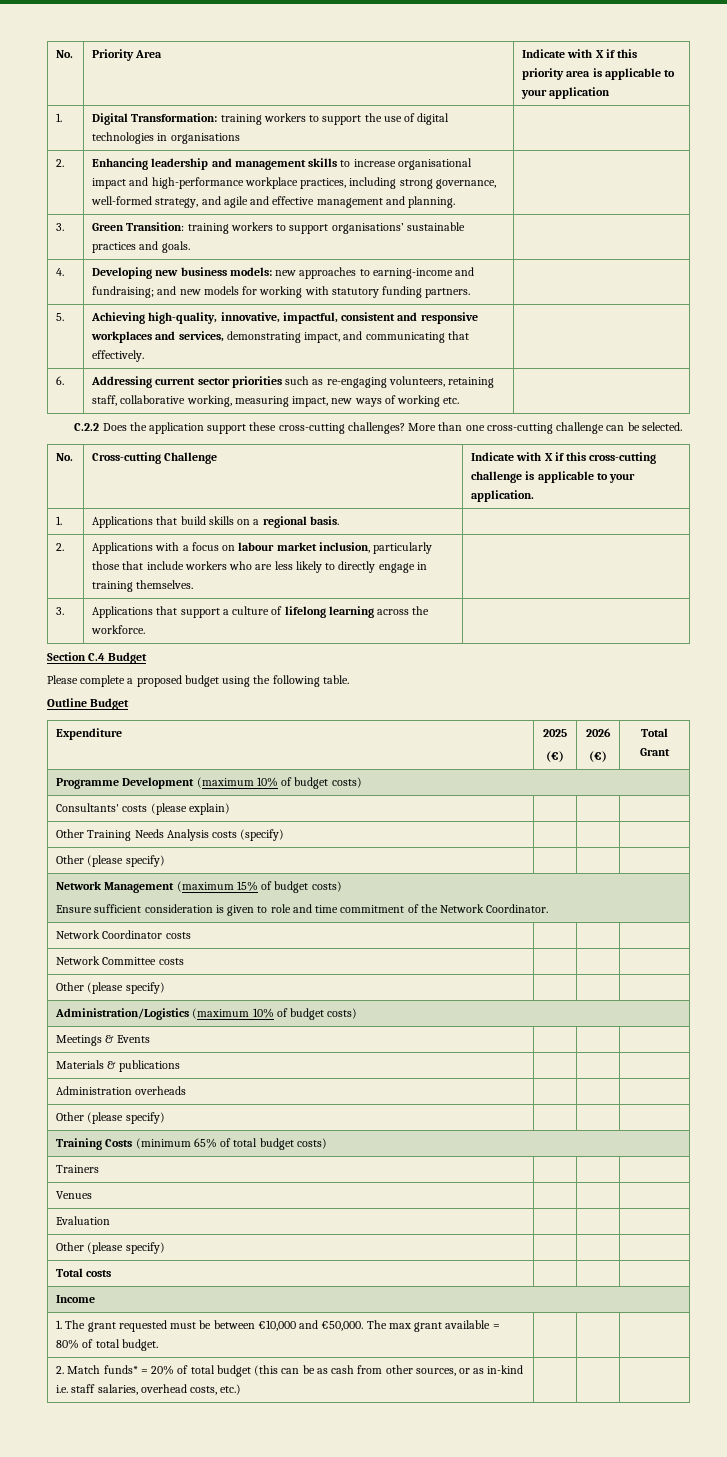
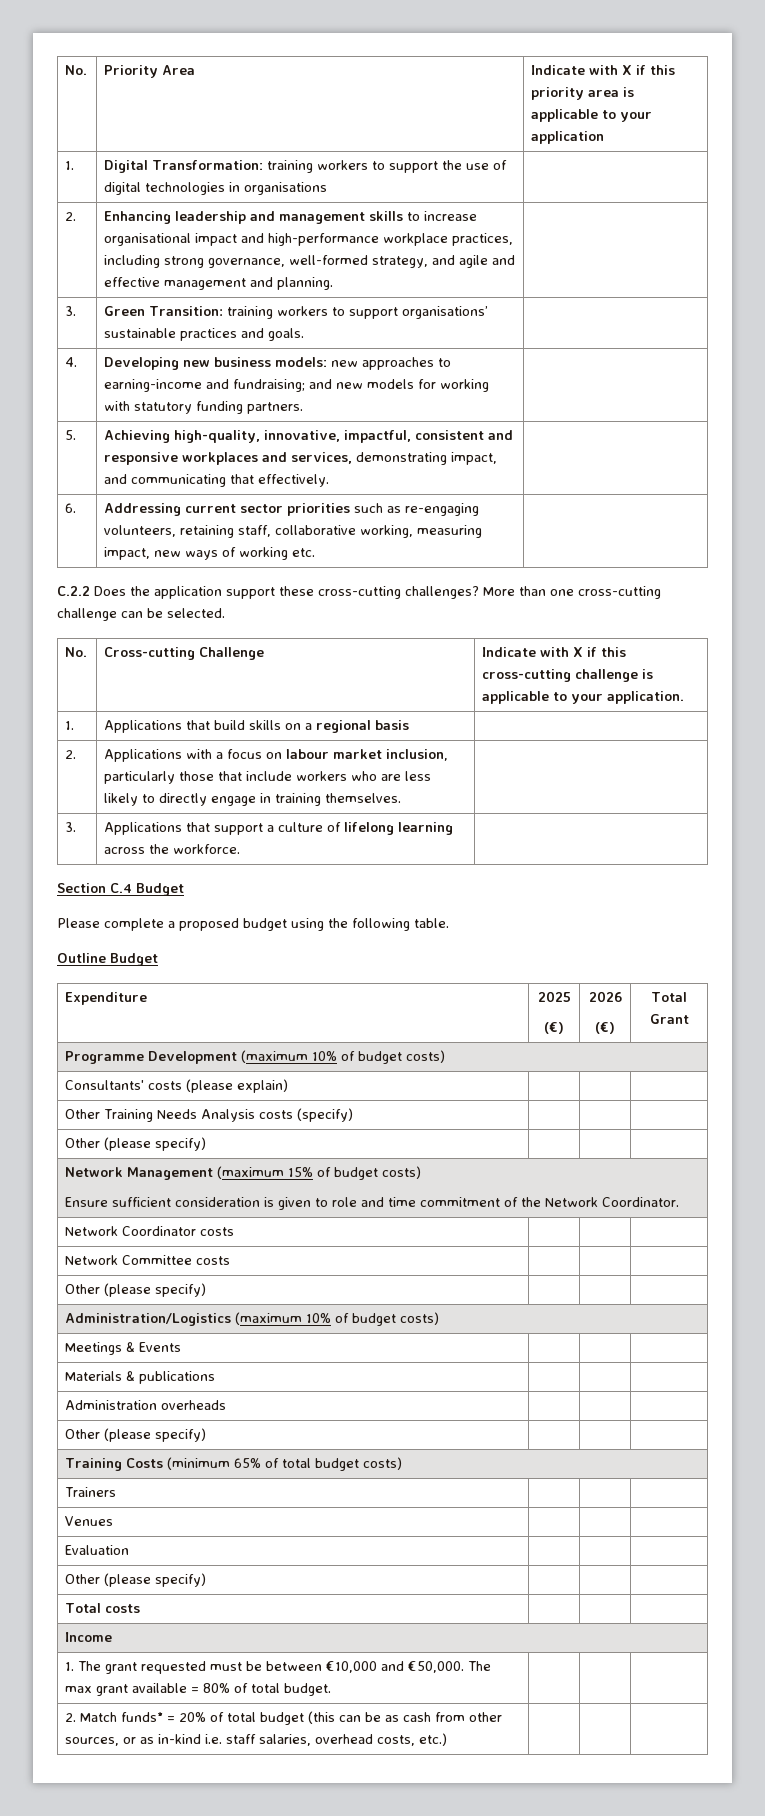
[309,516,339,525] basis. -> [375,720,410,730] basis

